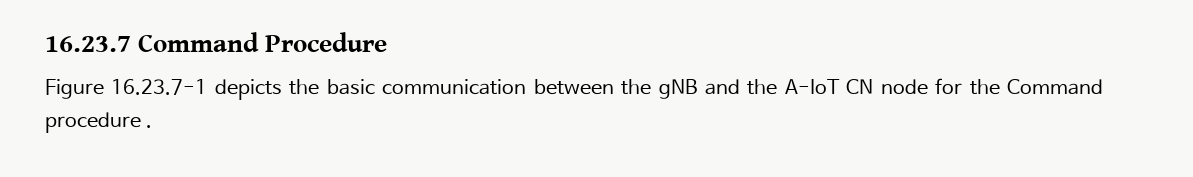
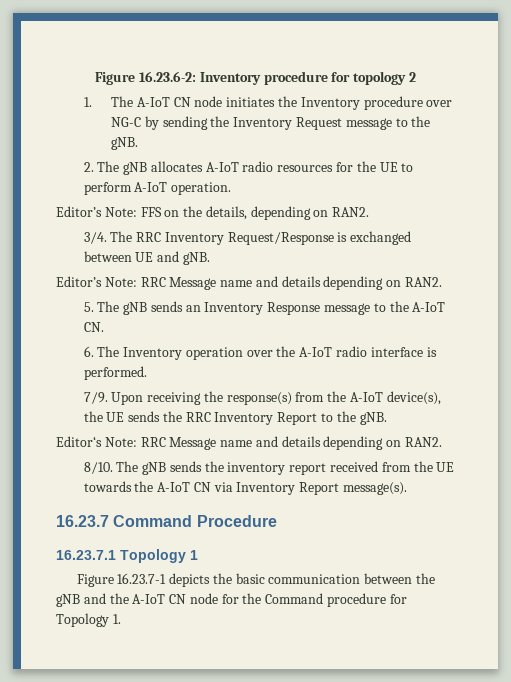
(45, 44) none -> [95,71,416,85] [83,96,453,110] [111,116,431,130] [111,137,139,150] [83,161,414,175] [83,182,232,195] [56,206,370,220] [83,231,412,245] [83,251,210,265] [56,276,443,290] [83,301,446,315] [83,322,104,332] [83,346,437,360] [83,366,147,380] [83,391,441,405] [83,411,387,425] [56,436,443,450] [83,461,455,475] [83,481,408,495] Figure 16.23.6-2: Inventory procedure for topology 2 // 1. The A-IoT CN node initiates the Inventory procedure over NG-C by sending the Inventory Request message to the gNB. // 2. The gNB allocates A-IoT radio resources for the UE to perform A-IoT operation. // Editor’s Note: FFS on the details, depending on RAN2. // 3/4. The RRC Inventory Request/Response is exchanged between UE and gNB. // Editor’s Note: RRC Message name and details depending on RAN2. // 5. The gNB sends an Inventory Response message to the A-IoT CN. // 6. The Inventory operation over the A-IoT radio interface is performed. // 7/9. Upon receiving the response(s) from the A-IoT device(s), the UE sends the RRC Inventory Report to the gNB. // Editor‘s Note: RRC Message name and details depending on RAN2. // 8/10. The gNB sends the inventory report received from the UE towards the A-IoT CN via Inventory Report message(s). //
(388, 42) none -> [56,549,198,563] // 16.23.7.1 Topology 1
[146,125,153,128] . -> [389,594,407,604] [56,613,121,627] for Topology 1.

